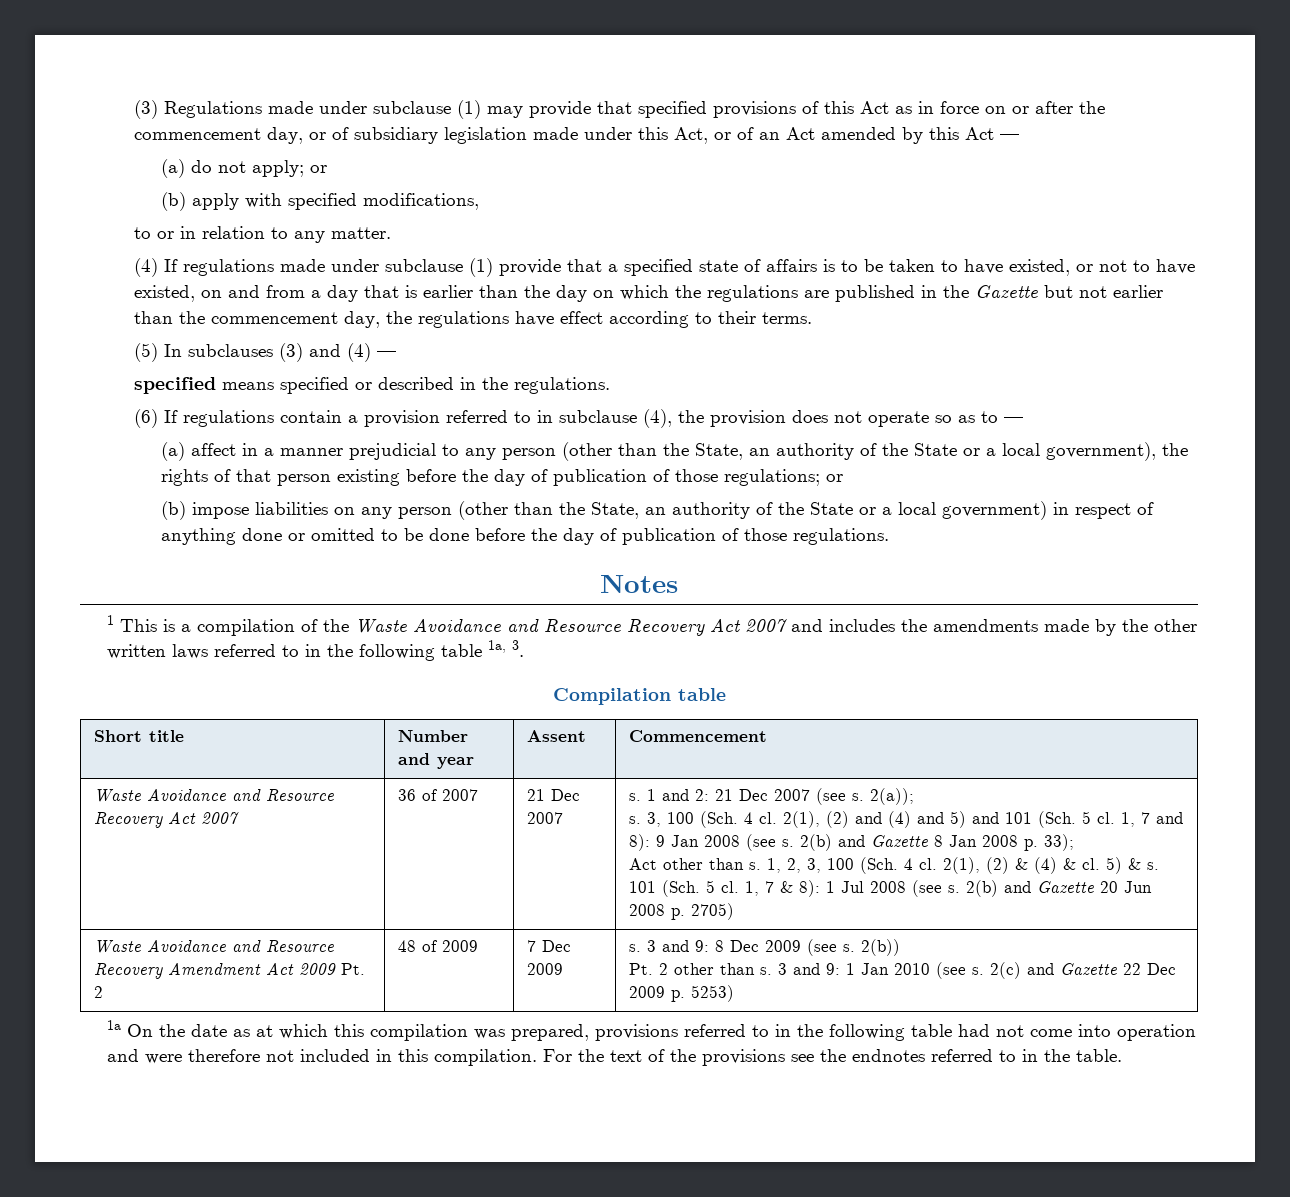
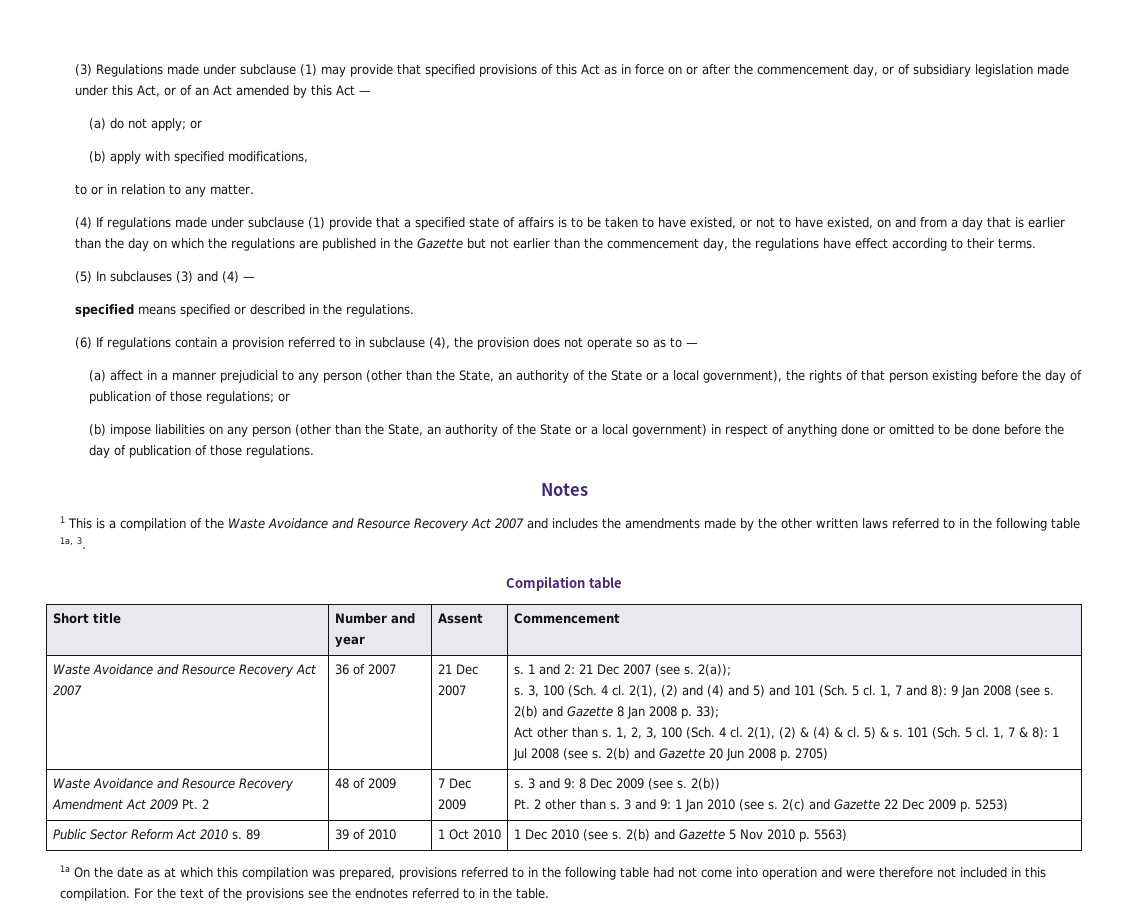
(734, 993) none -> [52,829,260,840] [334,829,396,840] [437,829,501,840] [513,829,847,842] // Public Sector Reform Act 2010 s. 89 | 39 of 2010 | 1 Oct 2010 | 1 Dec 2010 (see s. 2(b) and Gazette 5 Nov 2010 p. 5563)

